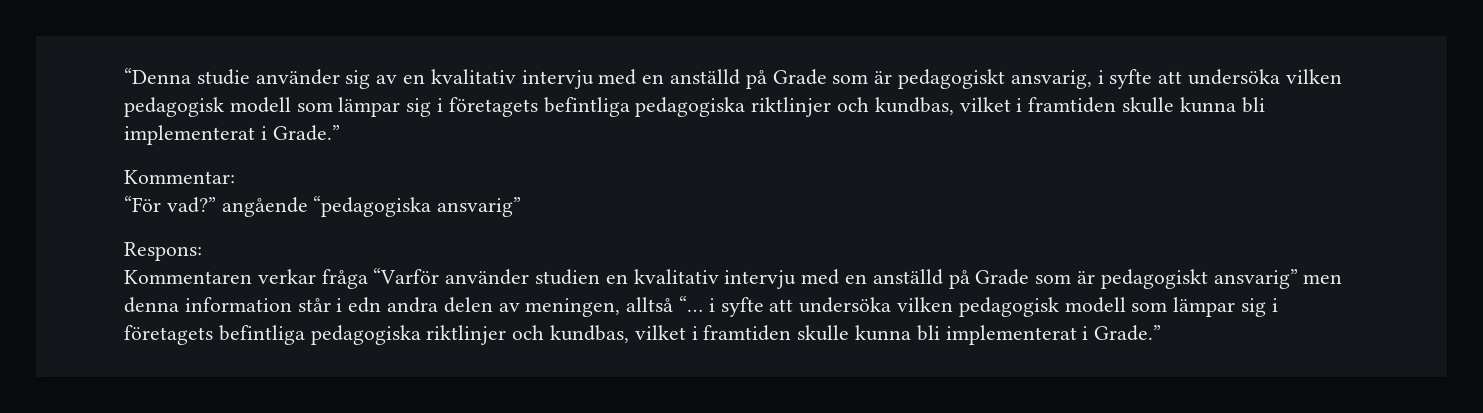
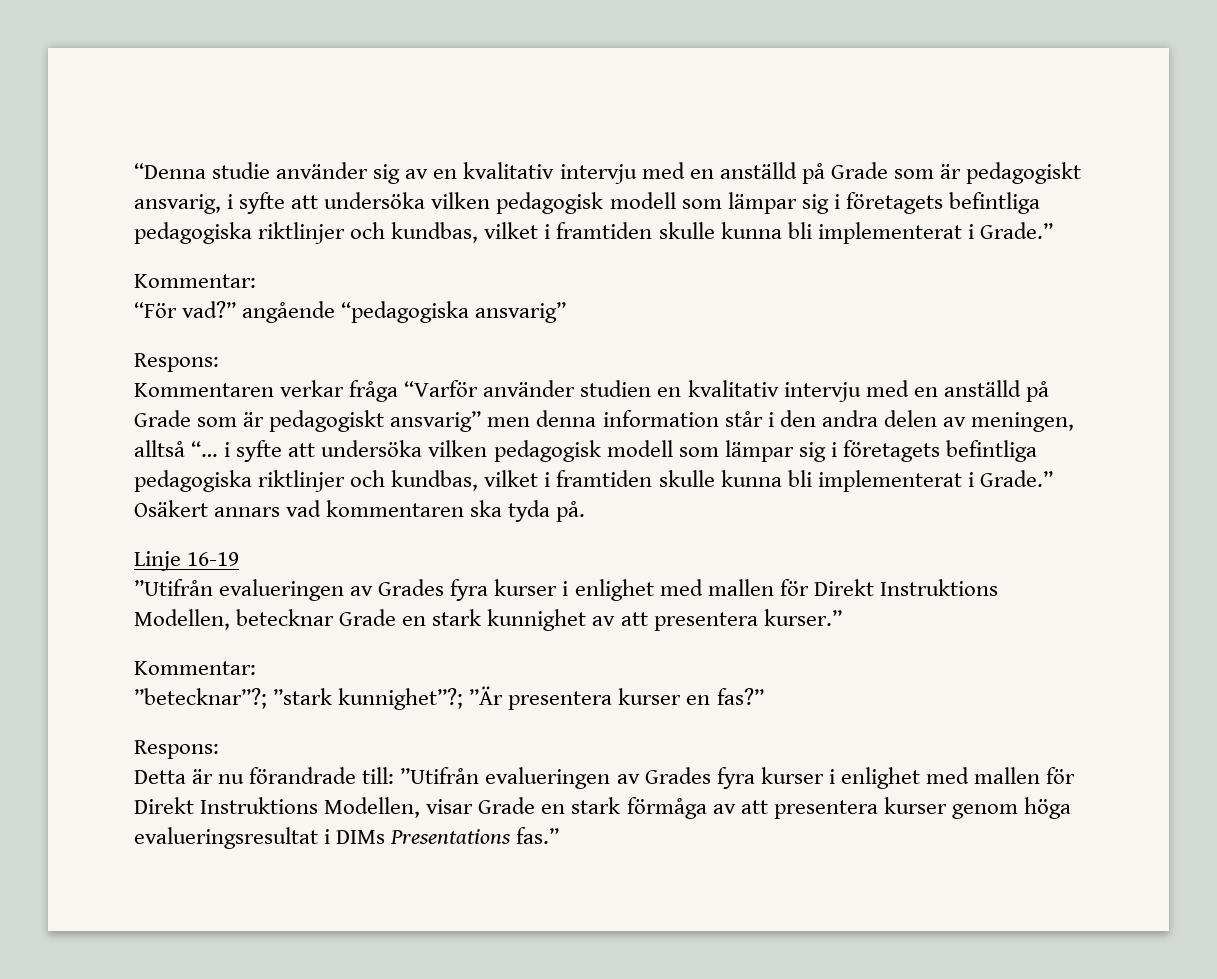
[348,297,382,313] edn -> [779,410,816,427] den
(1162, 333) none -> [134,500,586,522] [134,551,240,571] [134,579,998,601] [134,609,842,631] [134,661,256,675] [134,686,764,710] [134,740,219,759] [134,767,1076,789] [134,797,1071,819] [134,827,560,849] Osäkert annars vad kommentaren ska tyda på. // Linje 16-19 // ”Utifrån evalueringen av Grades fyra kurser i enlighet med mallen för Direkt Instruktions Modellen, betecknar Grade en stark kunnighet av att presentera kurser.” // Kommentar: // ”betecknar”?; ”stark kunnighet”?; ”Är presentera kurser en fas?” // Respons: // Detta är nu förandrade till: ”Utifrån evalueringen av Grades fyra kurser i enlighet med mallen för Direkt Instruktions Modellen, visar Grade en stark förmåga av att presentera kurser genom höga evalueringsresultat i DIMs Presentations fas.”

